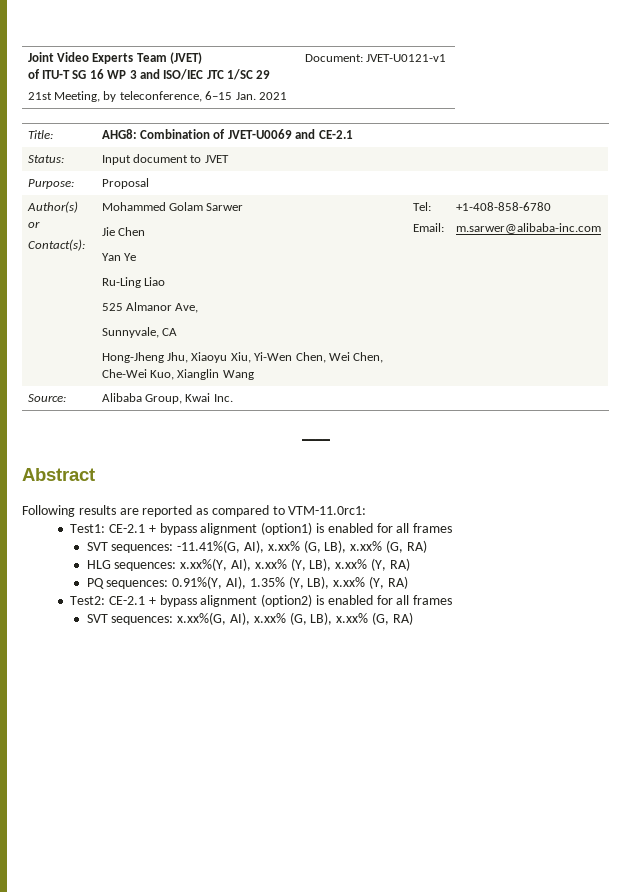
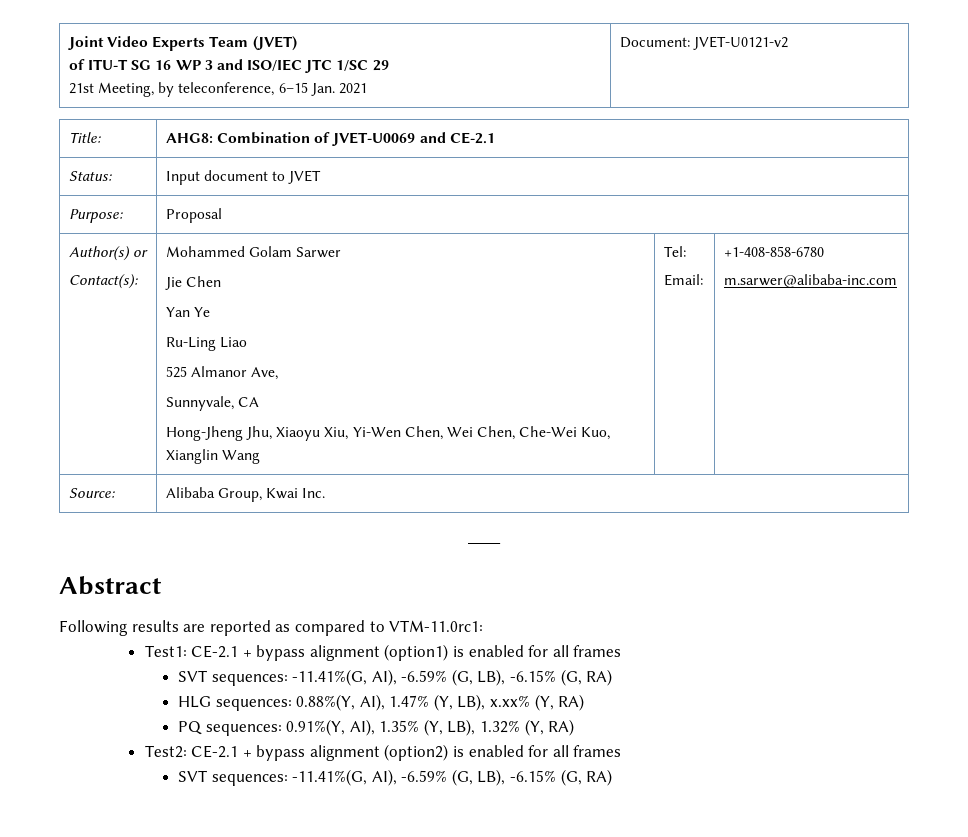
[366,54,447,62] JVET-U0121-v1 -> [692,36,788,50] JVET-U0121-v2
[267,540,383,553] x.xx% (G, LB), x.xx% -> [401,669,557,686] -6.59% (G, LB), -6.15%
[180,558,287,571] x.xx%(Y, AI), x.xx% -> [296,694,430,711] 0.88%(Y, AI), 1.47%
[333,577,366,587] x.xx% -> [480,720,521,733] 1.32%
[177,612,369,625] x.xx%(G, AI), x.xx% (G, LB), x.xx% -> [292,769,557,786] -11.41%(G, AI), -6.59% (G, LB), -6.15%

